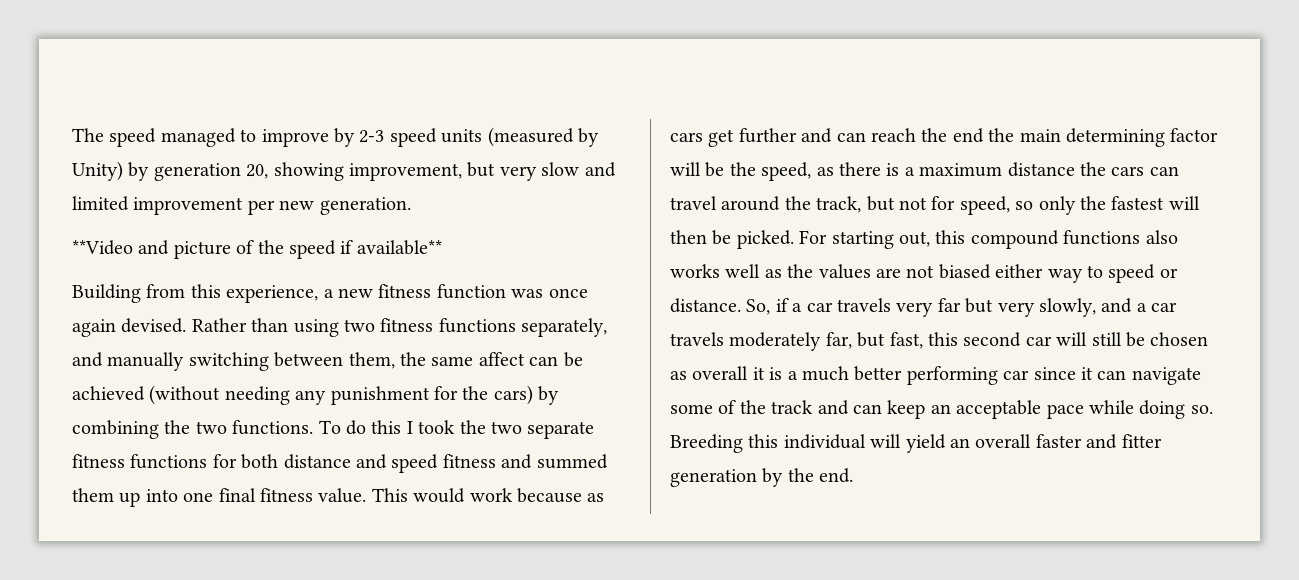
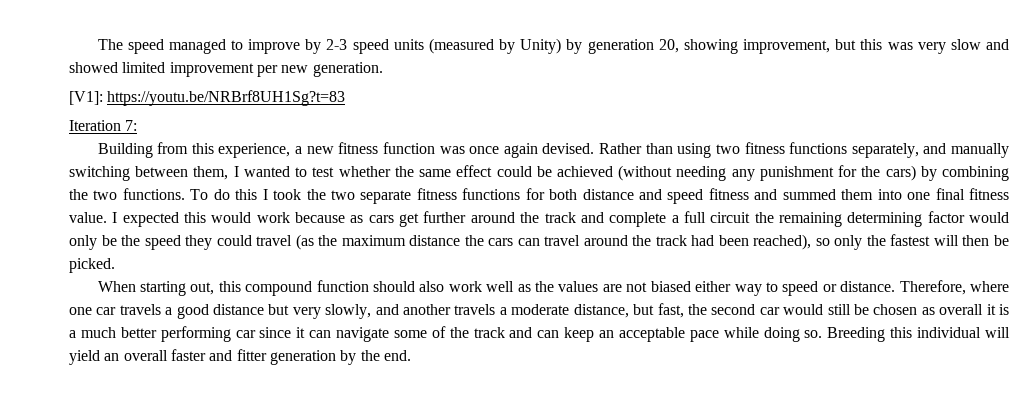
(496, 169) none -> [860,39,913,50] this was
(616, 169) none -> [69,62,118,73] showed
[72,240,442,259] **Video and picture of the speed if available** -> [69,90,346,106] [69,120,138,131] [V1]: https://youtu.be/NRBrf8UH1Sg?t=83 // Iteration 7:
[400,352,559,366] the same affect can -> [233,165,532,177] I wanted to test whether the same effect could
[119,492,141,507] up -> (874, 194) none
[371,488,408,502] This -> [112,212,207,227] I expected this
[801,128,1219,147] [670,162,915,181] and can reach the end the main determining factor will be the speed, as there is a -> [470,211,1009,227] [69,234,338,250] around the track and complete a full circuit the remaining determining factor would only be the speed they could travel (as the
[816,196,1010,215] track, but not for speed, -> [655,234,812,250] track had been reached),
[799,230,828,244] For -> [97,281,136,292] // When
[1063,230,1178,245] [670,264,720,278] functions also works -> [316,280,482,292] function should also work
[746,298,1178,317] [670,332,852,351] So, if a car travels very far but very slowly, and a car travels moderately far, -> [899,280,1010,295] [69,304,629,319] Therefore, where one car travels a good distance but very slowly, and another travels a moderate distance,
[928,332,958,346] this -> [687,304,707,315] the
[1056,332,1088,346] will -> [783,304,824,315] would

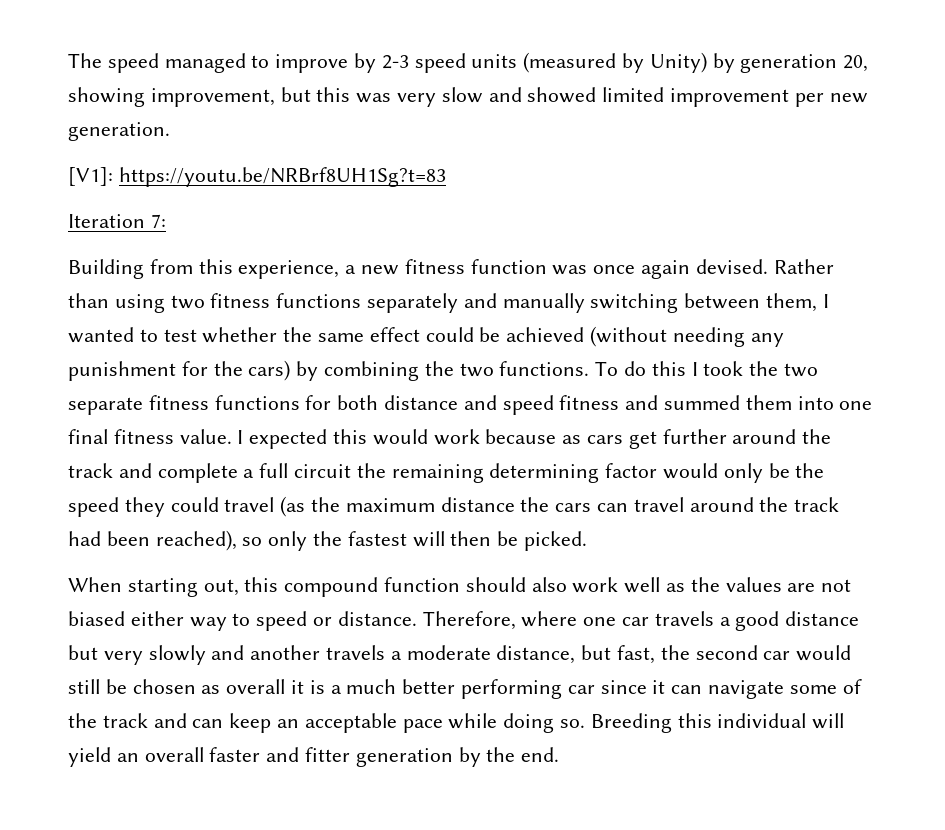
[851,143,919,158] separately, -> [367,293,459,313] separately
[325,304,372,319] slowly, -> [148,645,206,665] slowly

